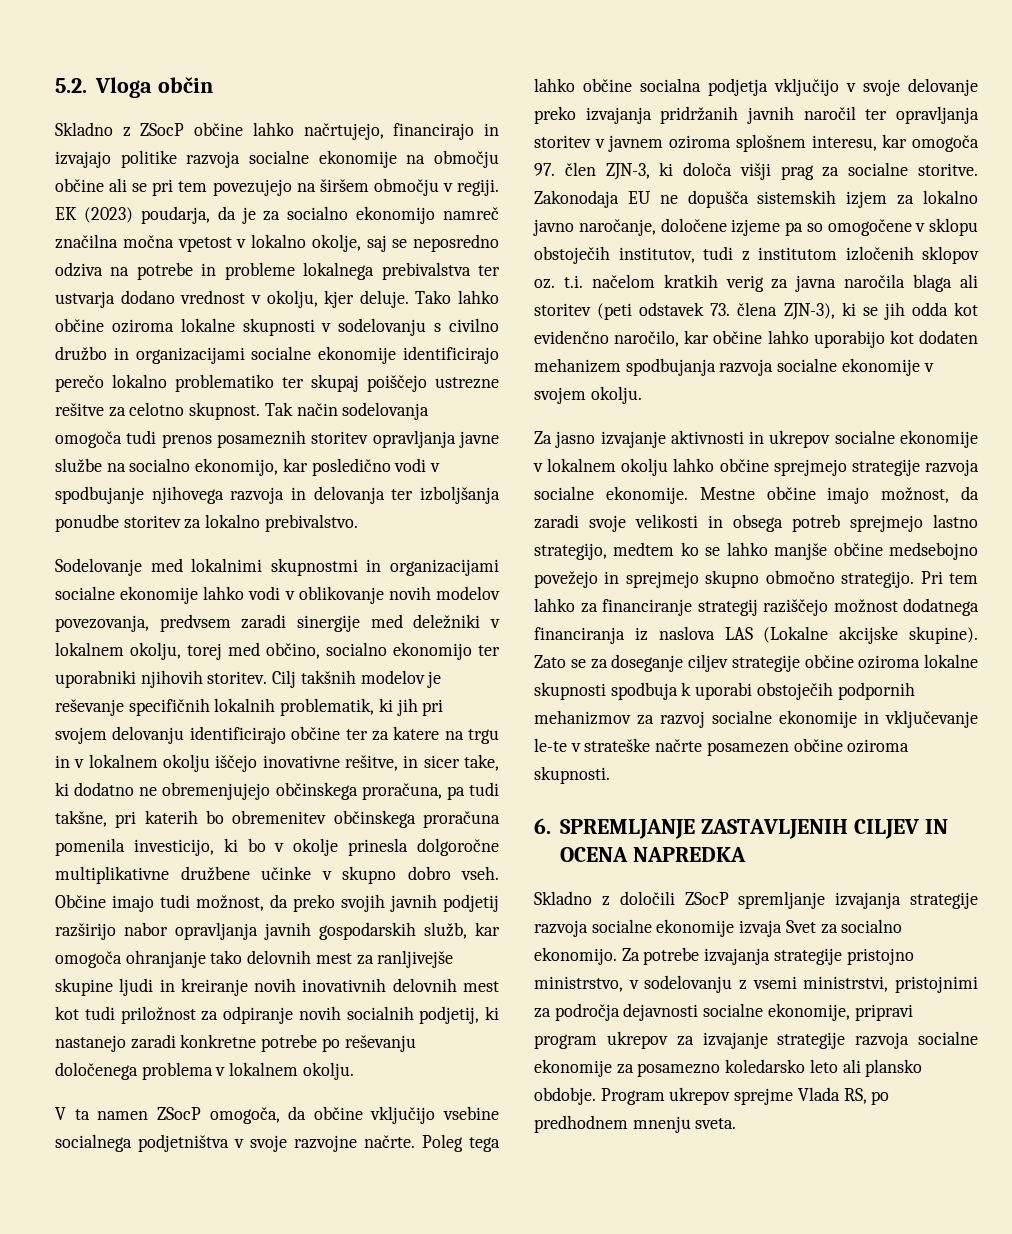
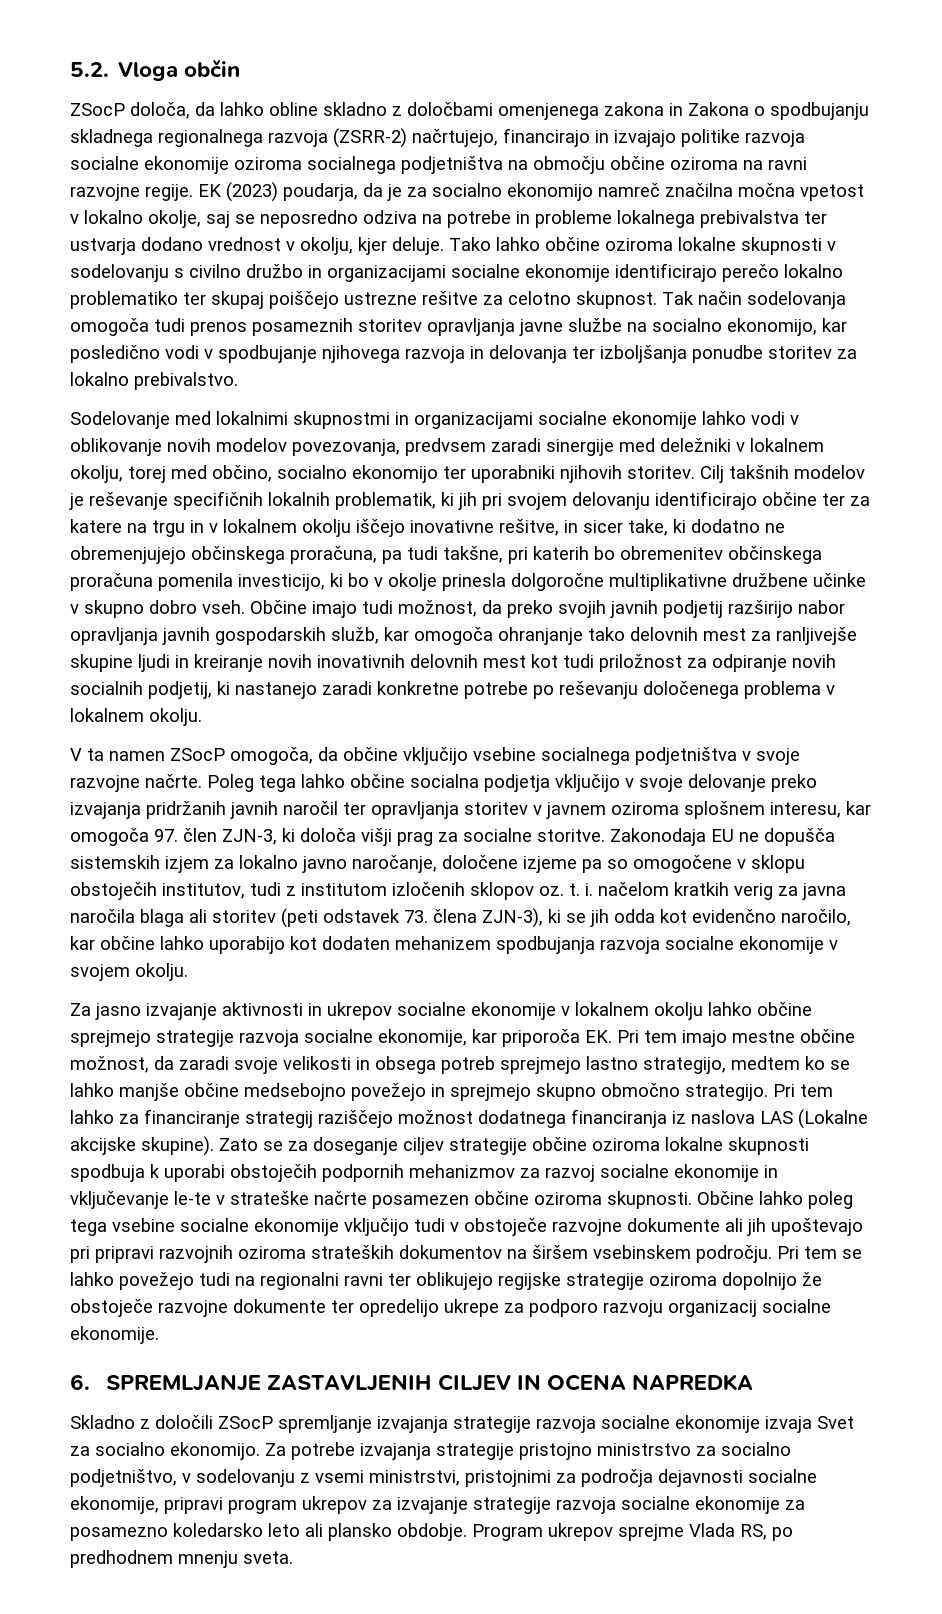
[55,122,294,137] Skladno z ZSocP občine lahko -> [70,102,869,120] [70,128,407,148] ZSocP določa, da lahko obline skladno z določbami omenjenega zakona in Zakona o spodbujanju skladnega regionalnega razvoja (ZSRR-2)
[406,150,500,168] [55,178,500,196] na območju občine ali se pri tem povezujejo na širšem območju v regiji. -> [234,156,807,174] [70,184,193,201] oziroma socialnega podjetništva na območju občine oziroma na ravni razvojne regije.
[563,275,583,288] t.i. -> [569,883,593,896] t. i.
[605,486,870,504] ekonomije. Mestne občine imajo -> [378,1029,855,1047] ekonomije, kar priporoča EK. Pri tem imajo mestne občine
(610, 775) none -> [697,1191,853,1209] [70,1218,863,1236] [70,1245,862,1263] [70,1272,822,1290] [70,1299,831,1317] [70,1326,159,1344] Občine lahko poleg tega vsebine socialne ekonomije vključijo tudi v obstoječe razvojne dokumente ali jih upoštevajo pri pripravi razvojnih oziroma strateških dokumentov na širšem vsebinskem področju. Pri tem se lahko povežejo tudi na regionalni ravni ter oblikujejo regijske strategije oziroma dopolnijo že obstoječe razvojne dokumente ter opredelijo ukrepe za podporo razvoju organizacij socialne ekonomije.
[534,976,623,992] ministrstvo, -> [597,1442,791,1456] [70,1469,177,1487] ministrstvo za socialno podjetništvo,

